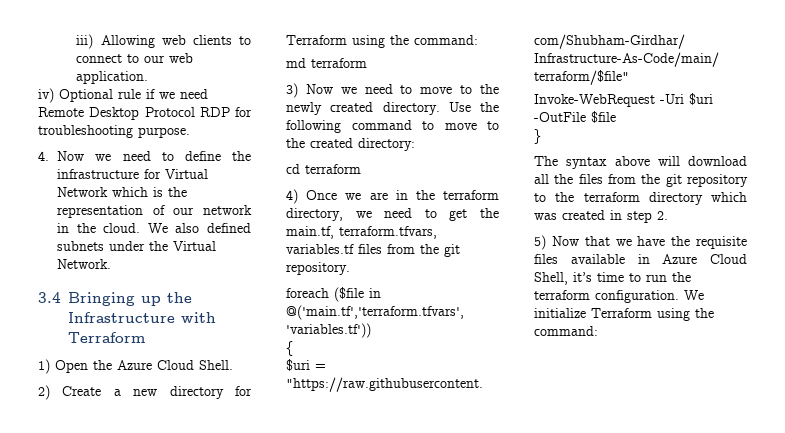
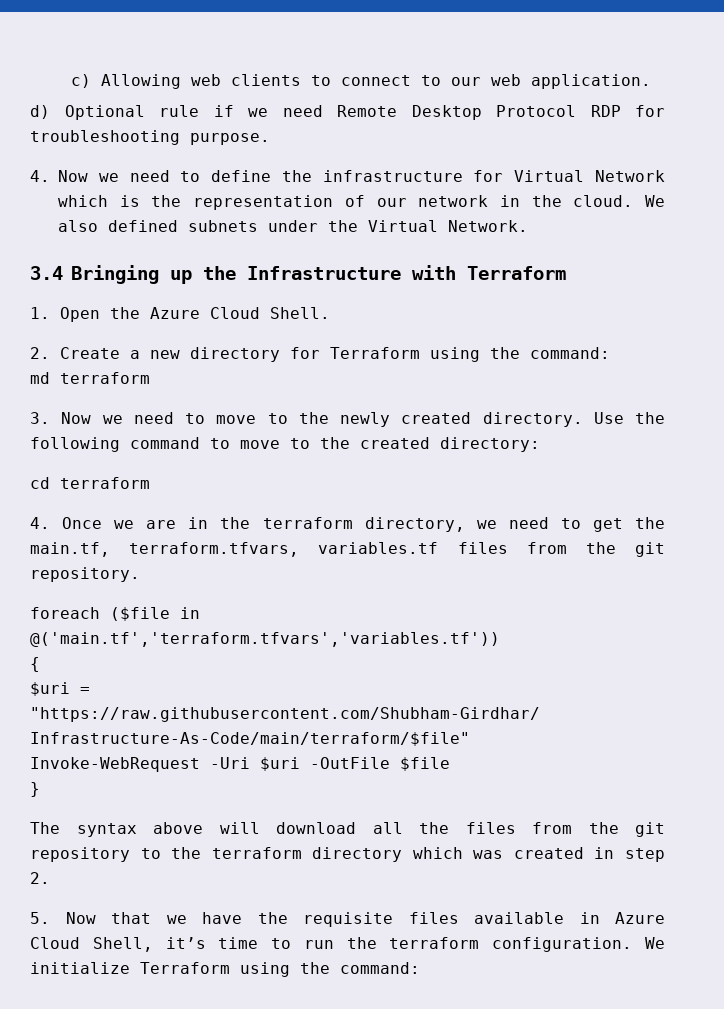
[76,34,94,49] iii) -> [71,74,92,88] c)
[38,88,54,103] iv) -> [30,105,50,119] d)
[38,359,50,374] 1) -> [30,307,50,319] 1.
[38,385,50,400] 2) -> [30,347,50,359] 2.
[286,83,298,98] 3) -> [30,412,50,424] 3.
[286,189,298,204] 4) -> [30,517,50,529] 4.
[534,235,546,250] 5) -> [30,912,50,924] 5.

